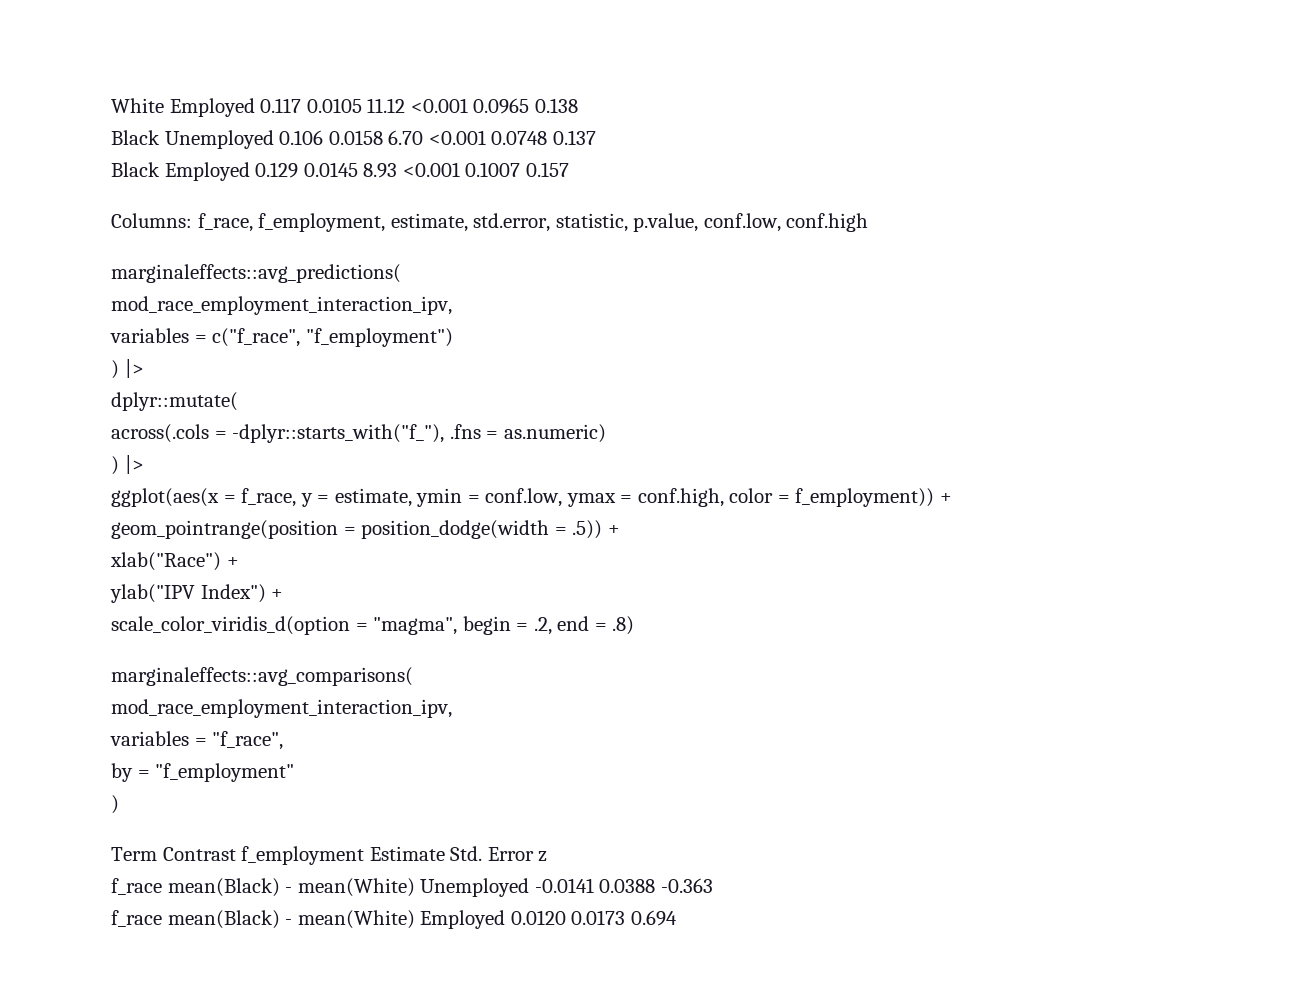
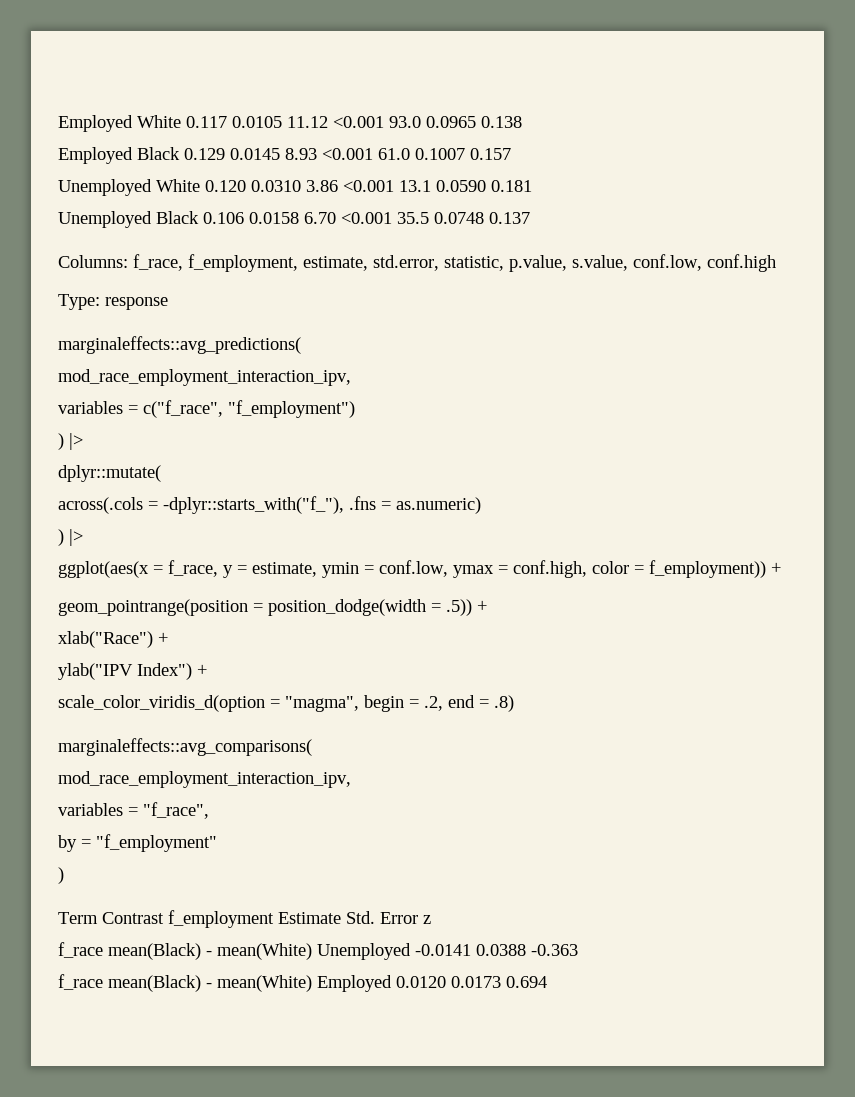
[111,98,255,117] White Employed -> [58,115,181,132] Employed White
(468, 105) none -> [389,116,421,128] 93.0
[111,130,274,149] Black Unemployed -> [58,147,511,164] [58,179,532,196] [58,211,199,228] Employed Black 0.129 0.0145 8.93 <0.001 61.0 0.1007 0.157 // Unemployed White 0.120 0.0310 3.86 <0.001 13.1 0.0590 0.181 // Unemployed Black
(486, 137) none -> [397,212,429,224] 35.5
[111,162,569,181] // Black Employed 0.129 0.0145 8.93 <0.001 0.1007 0.157 -> (530, 218) none
(699, 222) none -> [572,255,628,271] s.value,
(869, 222) none -> [58,294,168,310] // Type: response

